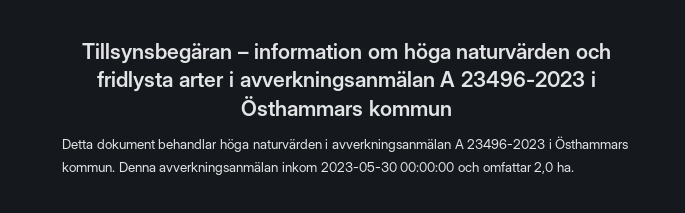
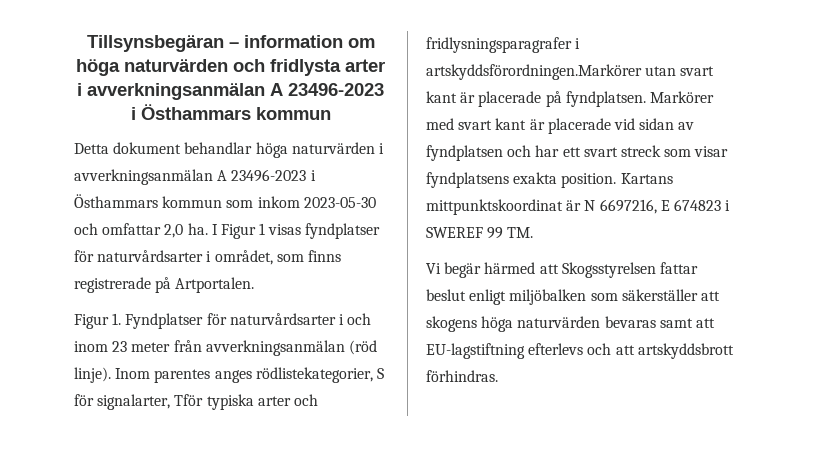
[62,162,279,175] kommun. Denna avverkningsanmälan -> [162,196,254,208] kommun som
[400,162,455,172] 00:00:00 -> (376, 202) none
(574, 167) none -> [211,223,381,239] [74,250,341,265] [74,277,255,293] [74,313,372,329] [74,340,377,356] [74,367,384,383] [74,394,318,410] [426,37,581,53] [426,64,715,80] [426,91,714,107] [426,118,695,134] [426,145,729,161] [426,172,673,188] [426,199,731,215] [426,227,534,239] [426,262,698,278] [426,289,720,305] [426,316,715,332] [426,343,734,359] [426,370,498,382] I Figur 1 visas fyndplatser för naturvårdsarter i området, som finns registrerade på Artportalen. // Figur 1. Fyndplatser för naturvårdsarter i och inom 23 meter från avverkningsanmälan (röd linje). Inom parentes anges rödlistekategorier, S för signalarter, Tför typiska arter och fridlysningsparagrafer i artskyddsförordningen.Markörer utan svart kant är placerade på fyndplatsen. Markörer med svart kant är placerade vid sidan av fyndplatsen och har ett svart streck som visar fyndplatsens exakta position. Kartans mittpunktskoordinat är N 6697216, E 674823 i SWEREF 99 TM. // Vi begär härmed att Skogsstyrelsen fattar beslut enligt miljöbalken som säkerställer att skogens höga naturvärden bevaras samt att EU-lagstiftning efterlevs och att artskyddsbrott förhindras.

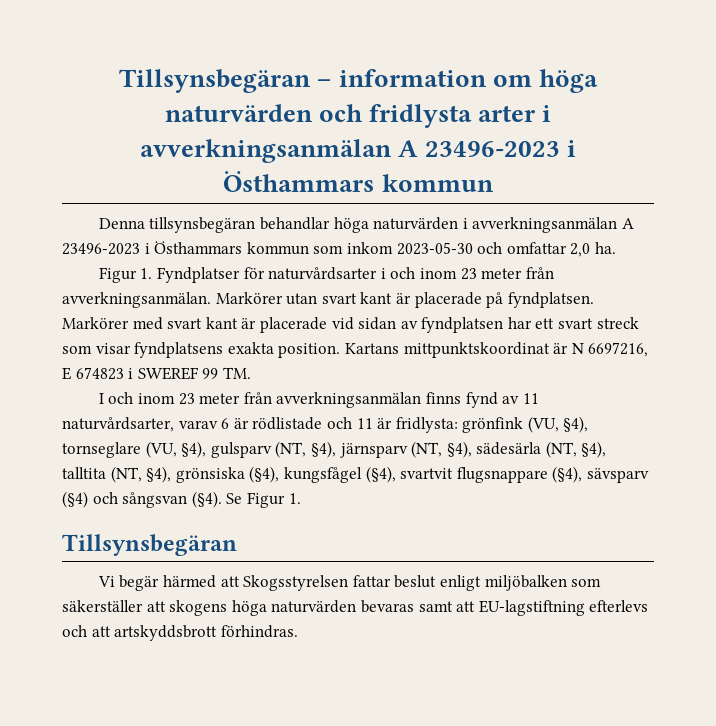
[74,142,182,154] Detta dokument -> [98,217,256,233] Denna tillsynsbegäran
[211,223,381,239] [74,250,341,265] [74,277,255,293] I Figur 1 visas fyndplatser för naturvårdsarter i området, som finns registrerade på Artportalen. -> (616, 248) none
[205,340,377,356] [74,367,384,383] [74,394,318,410] [426,37,581,53] [426,64,642,80] avverkningsanmälan (röd linje). Inom parentes anges rödlistekategorier, S för signalarter, Tför typiska arter och fridlysningsparagrafer i artskyddsförordningen.Markörer -> [62,292,283,308] avverkningsanmälan. Markörer
[507,145,532,157] och -> (504, 325) none
(534, 232) none -> [98,392,539,408] [62,416,589,433] [62,441,607,458] [62,466,649,483] [62,491,301,508] [62,534,237,556] // I och inom 23 meter från avverkningsanmälan finns fynd av 11 naturvårdsarter, varav 6 är rödlistade och 11 är fridlysta: grönfink (VU, §4), tornseglare (VU, §4), gulsparv (NT, §4), järnsparv (NT, §4), sädesärla (NT, §4), talltita (NT, §4), grönsiska (§4), kungsfågel (§4), svartvit flugsnappare (§4), sävsparv (§4) och sångsvan (§4). Se Figur 1. // Tillsynsbegäran

